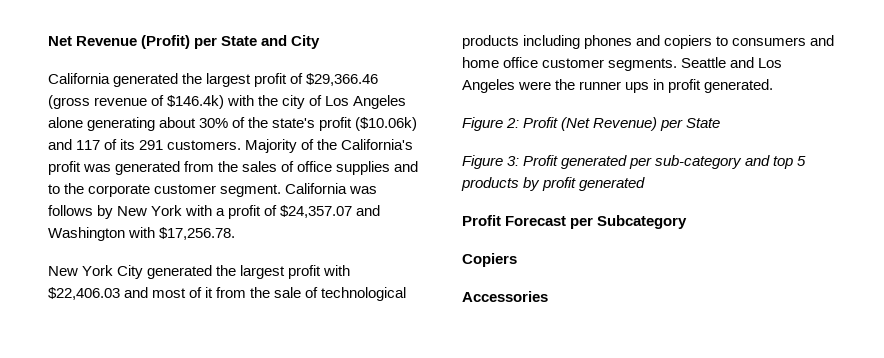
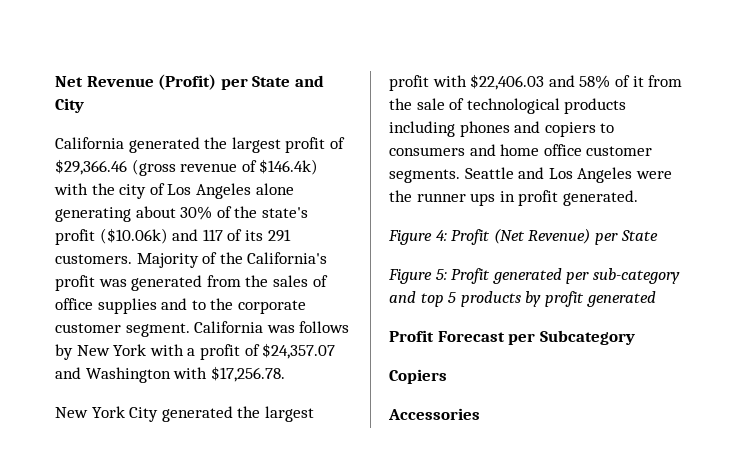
[152,288,187,298] most -> [579,75,611,89] 58%
[506,118,520,128] 2: -> [435,230,447,241] 4:
[507,156,520,166] 3: -> [435,269,447,280] 5:

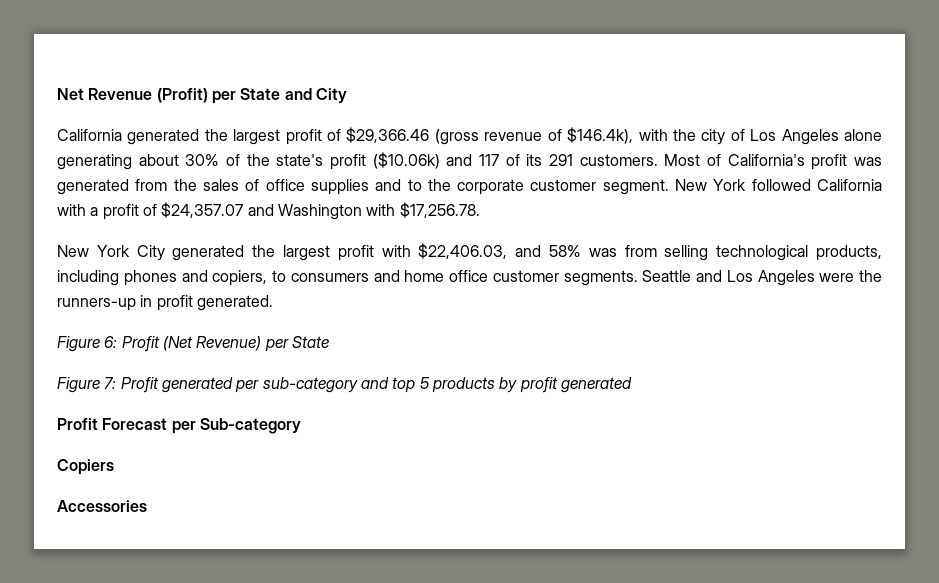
[259,159,319,175] $146.4k) -> [567,127,634,144] $146.4k),
[136,252,243,268] Majority of the -> [664,154,721,166] Most of
[194,321,350,333] [55,344,147,360] California was follows by New York -> [675,179,882,191] New York followed California
[470,74,545,90] $22,406.03 -> [418,243,508,259] $22,406.03,
[614,75,683,87] [389,98,627,114] of it from the sale of technological products -> [588,245,882,261] was from selling technological products,
[544,122,596,137] copiers -> [212,270,268,286] copiers,
[416,193,496,206] runner ups -> [57,298,136,311] runners-up
[435,230,447,241] 4: -> [104,336,118,348] 6:
[435,269,447,280] 5: -> [104,377,117,389] 7:
[539,330,635,345] Subcategory -> [199,418,301,434] Sub-category

